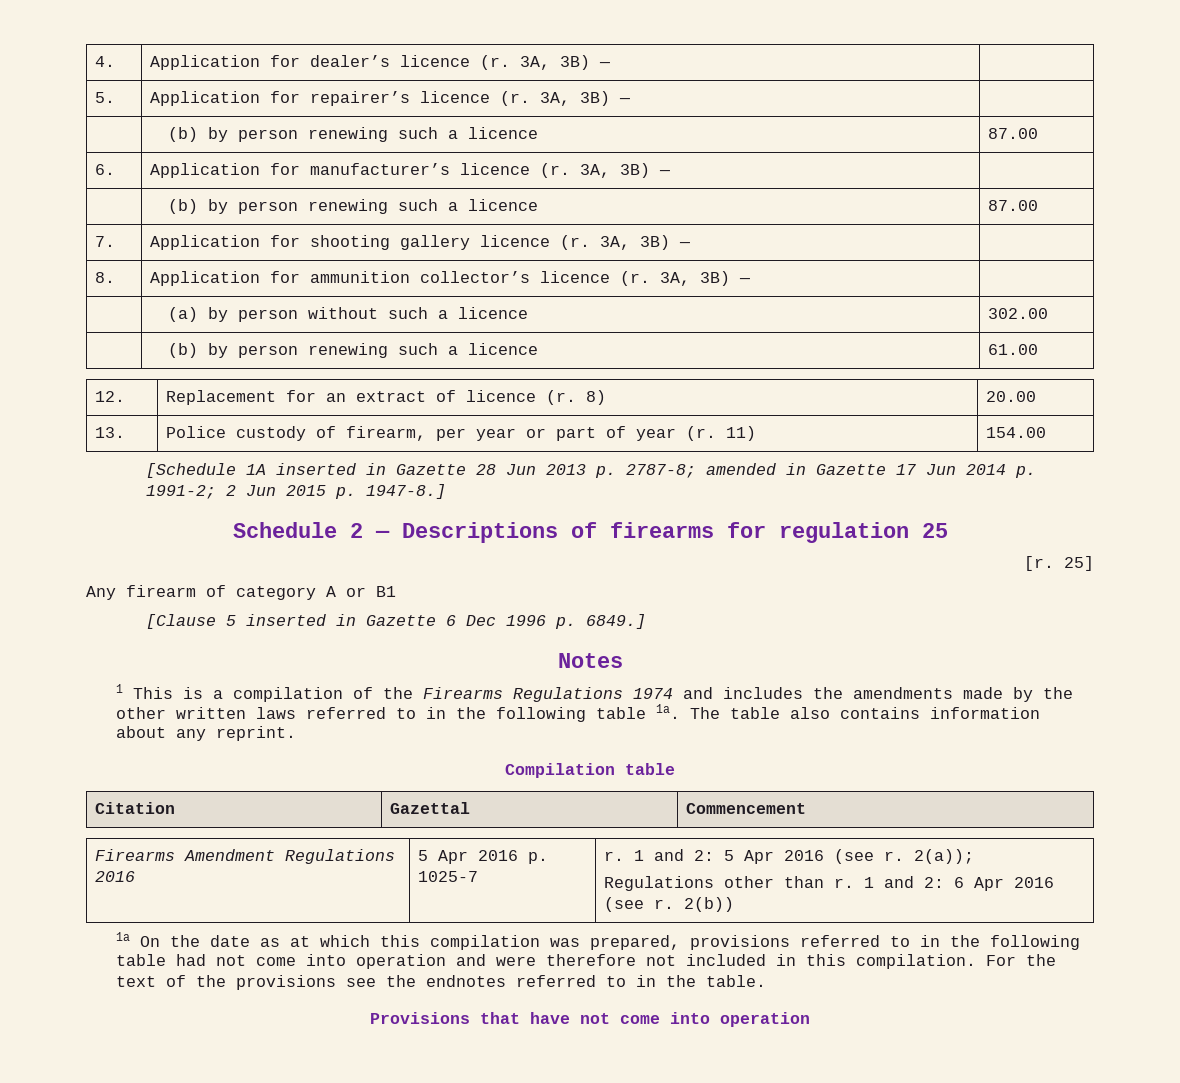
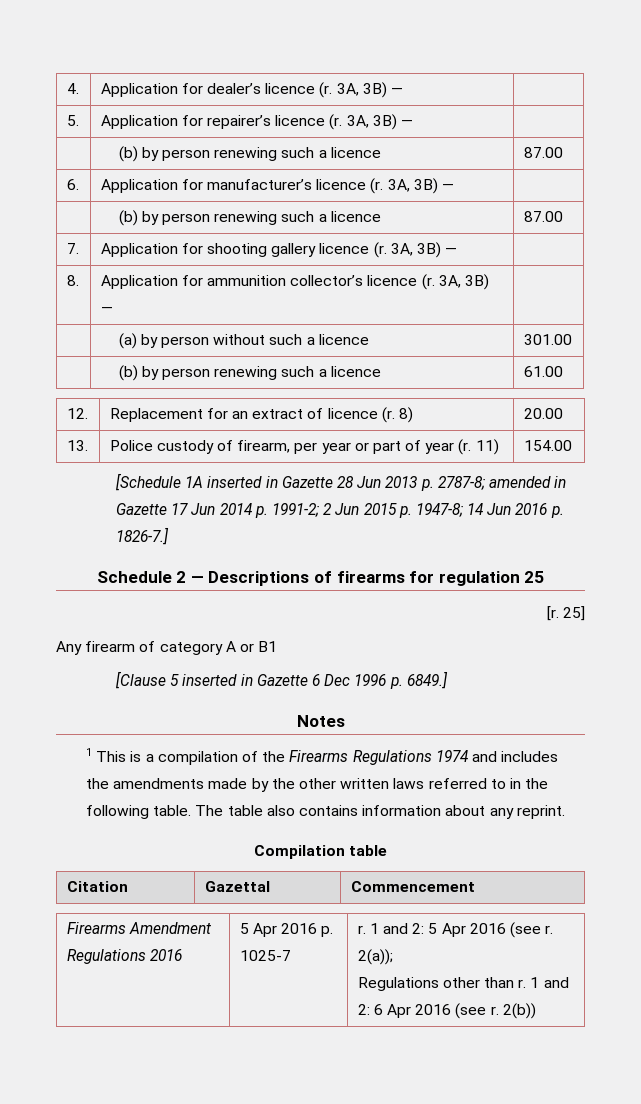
[988,308,1049,319] 302.00 -> [523,334,572,345] 301.00
[366,484,447,499] 1947-8.] -> [415,503,564,518] [116,527,170,545] 1947-8; 14 Jun 2016 p. 1826-7.]
[596,704,681,719] table 1a. -> [153,805,192,816] table.
[116,932,1081,950] [116,954,1057,969] [116,975,767,990] [370,1012,810,1027] // 1a On the date as at which this compilation was prepared, provisions referred to in the following table had not come into operation and were therefore not included in this compilation. For the text of the provisions see the endnotes referred to in the table. // Provisions that have not come into operation -> (536, 1011) none

